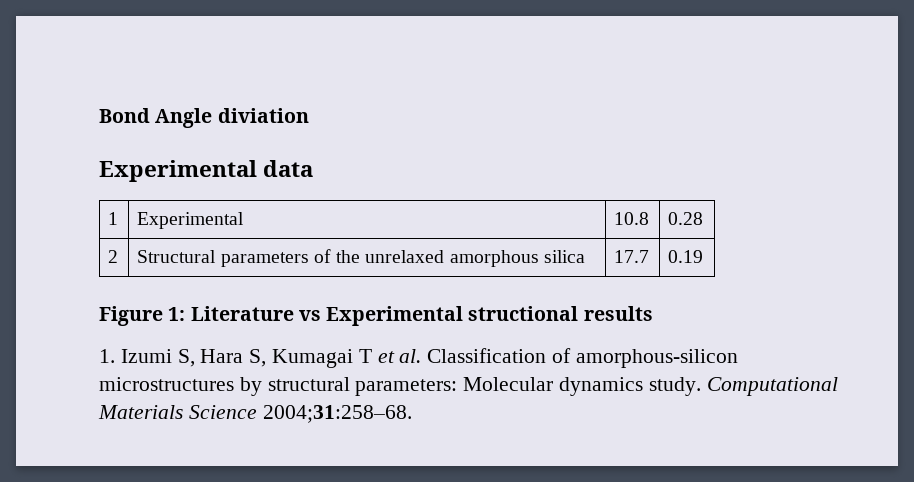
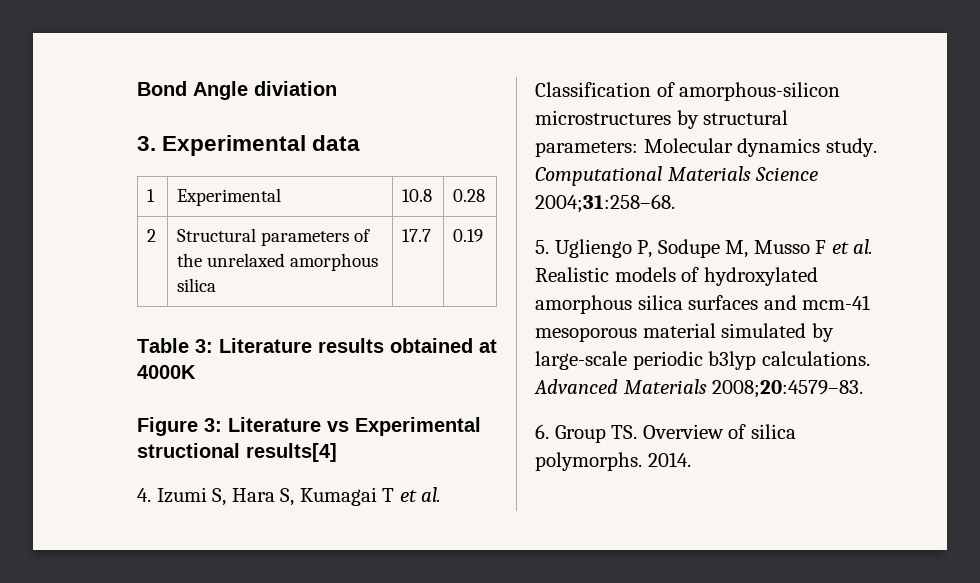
(309, 115) none -> [137,136,156,151] 3.
(704, 256) none -> [137,338,497,353] [137,365,196,379] // Table 3: Literature results obtained at 4000K
[168,307,186,321] 1: -> [204,418,222,432] 3:
[583,306,653,321] [99,349,115,363] results // 1. -> [246,443,337,462] [137,488,151,502] results[4] // 4.
(412, 414) none -> [535,239,874,258] [535,267,818,286] [535,295,871,314] [535,323,834,342] [535,351,870,370] [534,379,864,398] [535,424,796,443] [535,452,691,471] // 5. Ugliengo P, Sodupe M, Musso F et al. Realistic models of hydroxylated amorphous silica surfaces and mcm-41 mesoporous material simulated by large-scale periodic b3lyp calculations. Advanced Materials 2008;20:4579–83. // 6. Group TS. Overview of silica polymorphs. 2014.

